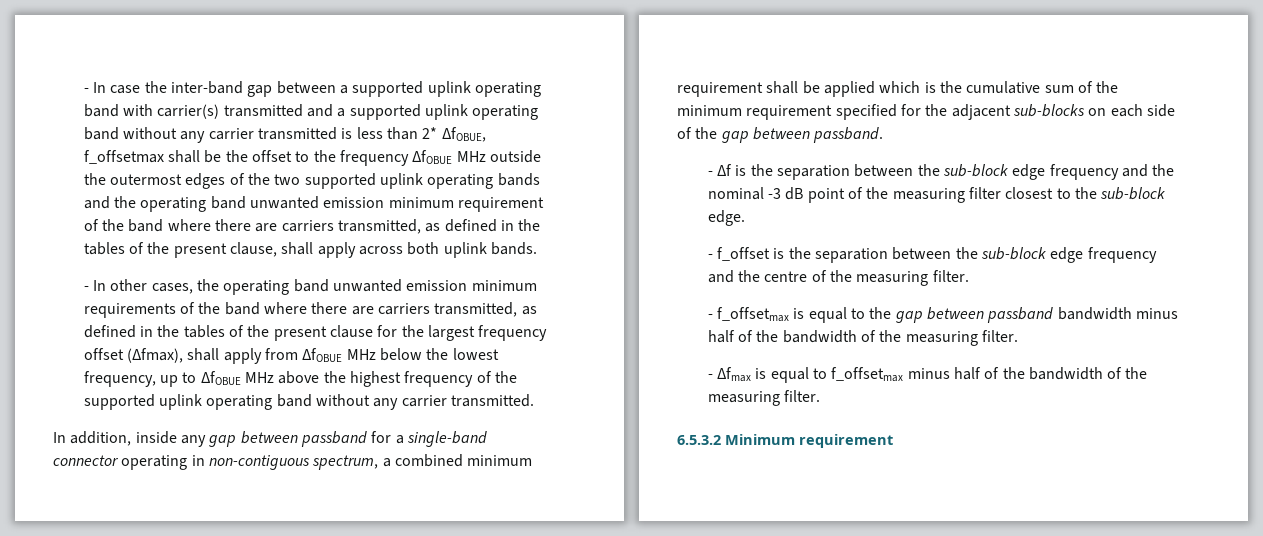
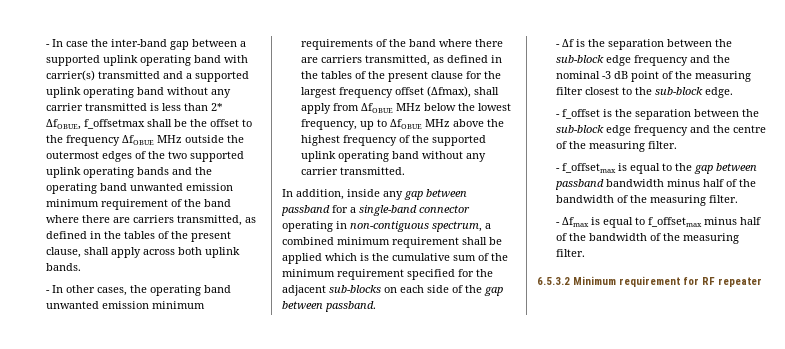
(893, 441) none -> [683,277,762,287] for RF repeater

